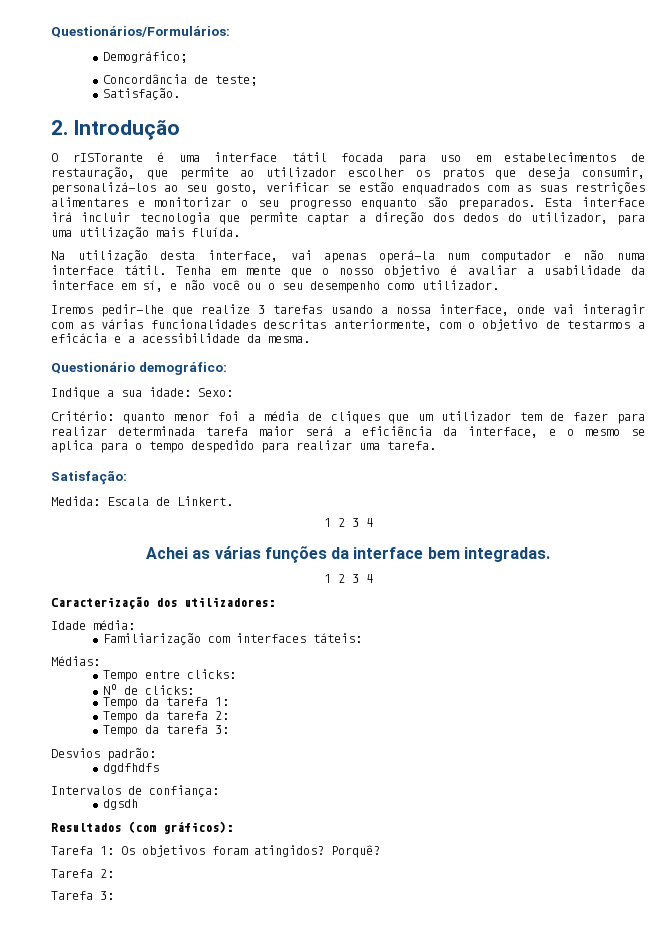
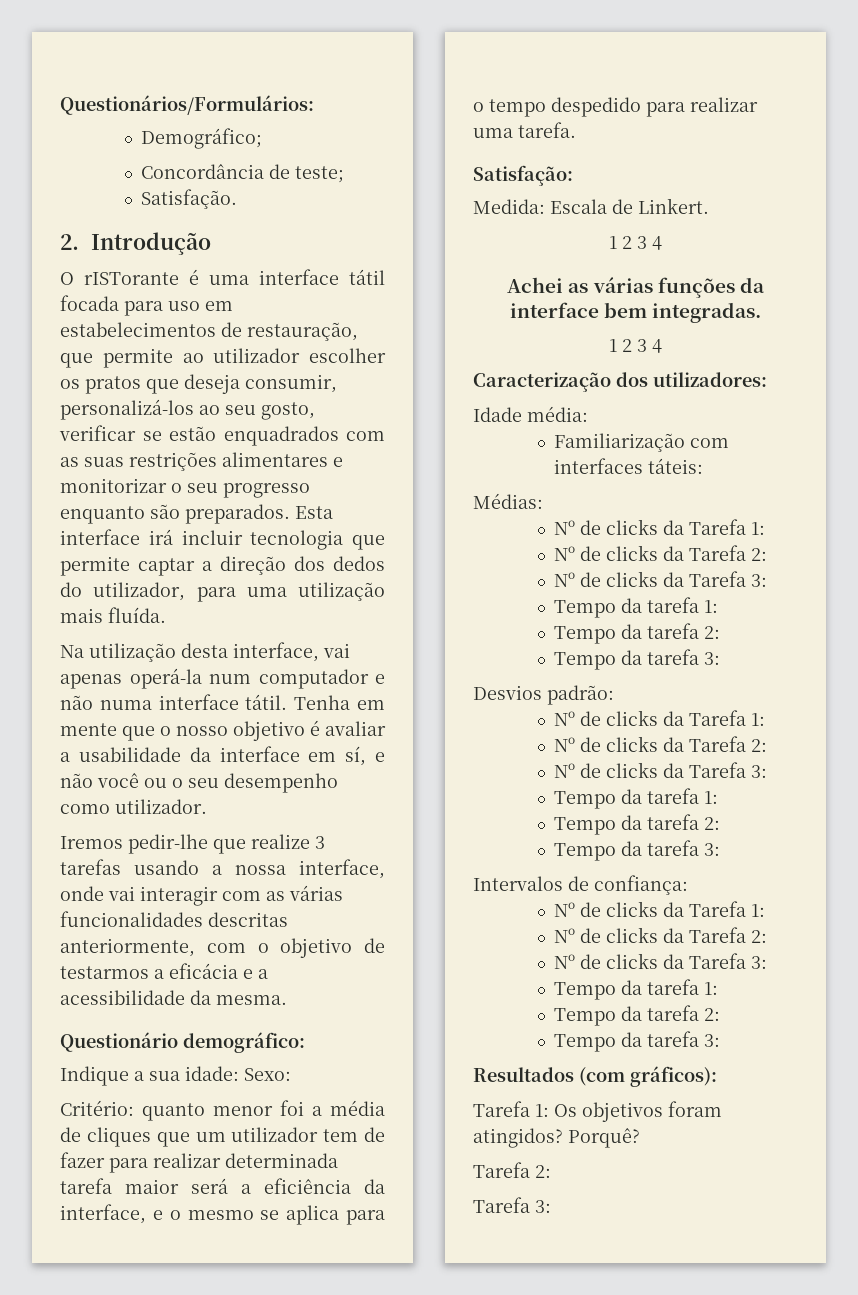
[102,669,236,682] [102,684,194,695] Tempo entre clicks: // Nº de clicks: -> [554,519,766,535] [554,545,768,561] [554,571,768,587] Nº de clicks da Tarefa 1: // Nº de clicks da Tarefa 2: // Nº de clicks da Tarefa 3:
[102,763,159,774] [51,785,219,797] [102,799,138,810] dgdfhdfs // Intervalos de confiança: // dgsdh -> [554,710,766,726] [554,736,768,752] [554,762,768,778] [554,788,719,809] [554,814,721,835] [554,840,721,861] [473,875,688,895] [554,901,766,917] [554,927,768,943] [554,953,768,969] [554,979,719,1000] [554,1005,721,1026] [554,1031,721,1052] Nº de clicks da Tarefa 1: // Nº de clicks da Tarefa 2: // Nº de clicks da Tarefa 3: // Tempo da tarefa 1: // Tempo da tarefa 2: // Tempo da tarefa 3: // Intervalos de confiança: // Nº de clicks da Tarefa 1: // Nº de clicks da Tarefa 2: // Nº de clicks da Tarefa 3: // Tempo da tarefa 1: // Tempo da tarefa 2: // Tempo da tarefa 3:

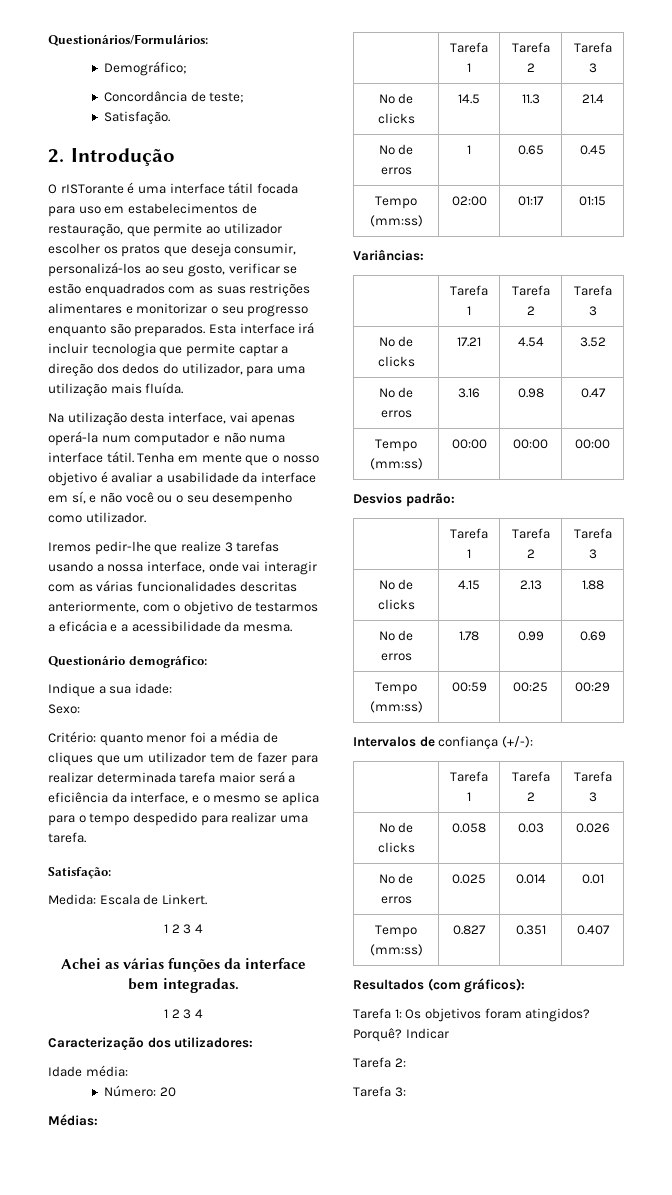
(239, 1073) none -> (172, 688) //
[554,433,730,452] [554,458,704,474] [473,493,543,509] [554,519,766,535] [554,545,768,561] [554,571,768,587] [554,597,719,618] [554,623,721,644] [554,649,721,670] [473,685,614,705] [554,710,766,726] [554,736,768,752] [554,762,768,778] [554,788,719,809] [554,814,721,835] [554,840,721,861] [473,875,688,895] [554,901,766,917] [554,927,768,943] [554,953,768,969] [554,979,719,1000] [554,1005,721,1026] [554,1031,721,1052] Familiarização com interfaces táteis: // Médias: // Nº de clicks da Tarefa 1: // Nº de clicks da Tarefa 2: // Nº de clicks da Tarefa 3: // Tempo da tarefa 1: // Tempo da tarefa 2: // Tempo da tarefa 3: // Desvios padrão: // Nº de clicks da Tarefa 1: // Nº de clicks da Tarefa 2: // Nº de clicks da Tarefa 3: // Tempo da tarefa 1: // Tempo da tarefa 2: // Tempo da tarefa 3: // Intervalos de confiança: // Nº de clicks da Tarefa 1: // Nº de clicks da Tarefa 2: // Nº de clicks da Tarefa 3: // Tempo da tarefa 1: // Tempo da tarefa 2: // Tempo da tarefa 3: -> [104,1085,176,1097] [48,1114,98,1126] [450,42,488,53] [467,63,471,72] [511,42,550,53] [526,63,535,72] [573,42,612,53] [588,63,597,73] [378,93,414,104] [377,113,415,124] [458,94,480,104] [521,94,540,104] [581,94,604,104] [378,144,414,155] [380,167,412,175] [467,145,471,154] [517,145,544,155] [579,145,606,155] [375,196,417,209] [369,215,423,227] [451,196,487,206] [518,196,544,206] [579,196,606,206] [353,249,424,261] [450,285,488,296] [467,306,471,315] [511,285,550,296] [526,306,535,315] [573,285,612,296] [588,306,597,316] [378,336,414,347] [377,356,415,367] [457,337,481,347] [517,337,544,347] [579,337,606,347] [378,387,414,398] [380,410,412,418] [458,388,480,398] [517,388,544,398] [580,388,606,398] [375,439,417,452] [369,458,423,470] [451,439,487,449] [513,439,548,449] [575,439,610,449] [353,493,455,507] [450,528,488,539] [467,549,471,558] [511,528,550,539] [526,549,535,558] [573,528,612,539] [588,549,597,559] [378,579,414,590] [377,599,415,610] [458,580,480,590] [519,580,542,590] [581,580,604,590] [378,630,414,641] [380,653,412,661] [459,631,479,641] [517,631,544,641] [579,631,606,641] [375,682,417,695] [369,701,423,713] [451,682,487,692] [513,682,548,692] [575,682,610,692] [353,736,533,750] [450,771,488,782] [467,792,471,801] [511,771,550,782] [526,792,535,801] [573,771,612,782] [588,792,597,802] [378,822,414,833] [377,842,415,853] [452,823,486,833] [517,823,544,833] [575,823,610,833] [378,873,414,884] [380,896,412,904] [452,874,486,884] [515,874,546,884] [581,874,604,884] [375,925,417,938] [369,944,423,956] [453,925,486,935] [515,925,546,935] [576,925,610,935] Número: 20 // Médias: // | Tarefa 1 | Tarefa 2 | Tarefa 3 // Nº de clicks | 14.5 | 11.3 | 21.4 // Nº de erros | 1 | 0.65 | 0.45 // Tempo (mm:ss) | 02:00 | 01:17 | 01:15 // Variâncias: // | Tarefa 1 | Tarefa 2 | Tarefa 3 // Nº de clicks | 17.21 | 4.54 | 3.52 // Nº de erros | 3.16 | 0.98 | 0.47 // Tempo (mm:ss) | 00:00 | 00:00 | 00:00 // Desvios padrão: // | Tarefa 1 | Tarefa 2 | Tarefa 3 // Nº de clicks | 4.15 | 2.13 | 1.88 // Nº de erros | 1.78 | 0.99 | 0.69 // Tempo (mm:ss) | 00:59 | 00:25 | 00:29 // Intervalos de confiança (+/-): // | Tarefa 1 | Tarefa 2 | Tarefa 3 // Nº de clicks | 0.058 | 0.03 | 0.026 // Nº de erros | 0.025 | 0.014 | 0.01 // Tempo (mm:ss) | 0.827 | 0.351 | 0.407
(640, 1138) none -> [405,1028,449,1039] Indicar

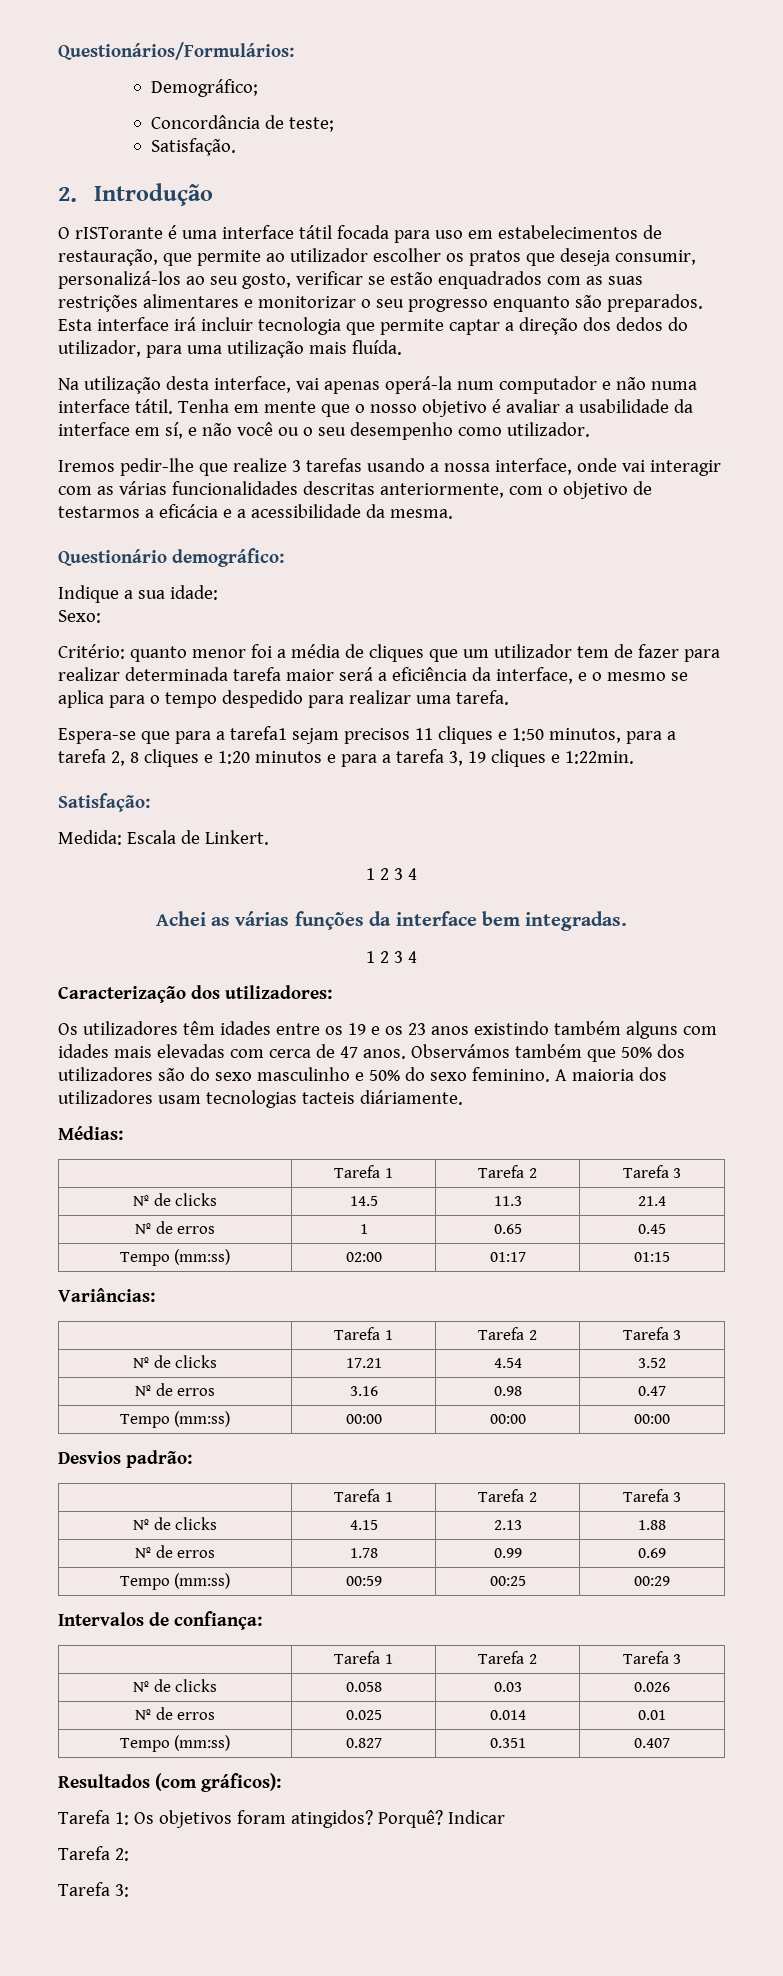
(86, 837) none -> [58,726,676,744] [58,749,634,767] // Espera-se que para a tarefa1 sejam precisos 11 cliques e 1:50 minutos, para a tarefa 2, 8 cliques e 1:20 minutos e para a tarefa 3, 19 cliques e 1:22min.
[48,1065,128,1077] [104,1085,176,1097] Idade média: // Número: 20 -> [58,1021,717,1039] [58,1044,685,1062] [58,1067,667,1082] [58,1090,463,1108] Os utilizadores têm idades entre os 19 e os 23 anos existindo também alguns com idades mais elevadas com cerca de 47 anos. Observámos também que 50% dos utilizadores são do sexo masculinho e 50% do sexo feminino. A maioria dos utilizadores usam tecnologias tacteis diáriamente.
[438,736,533,750] confiança (+/-): -> [173,1611,262,1630] confiança:

